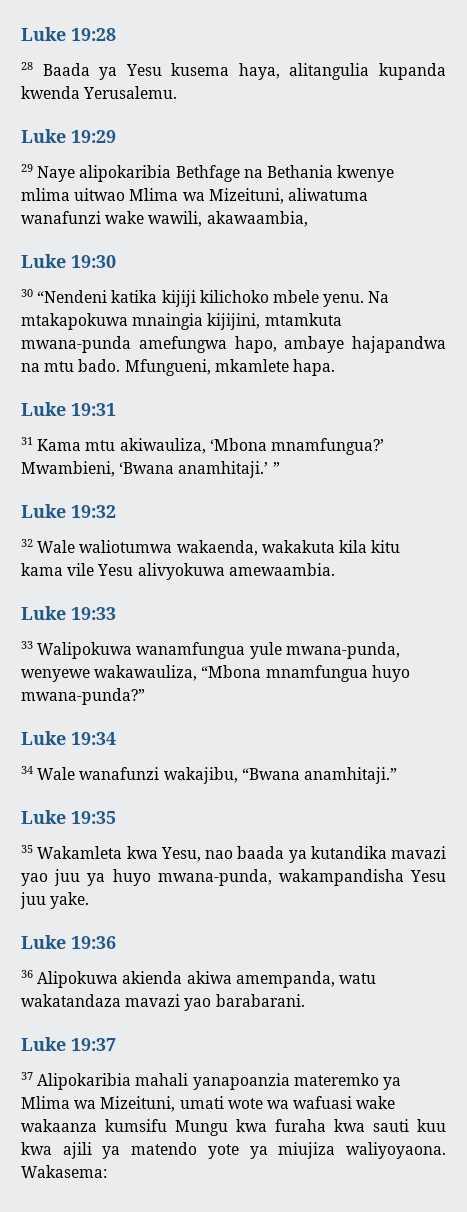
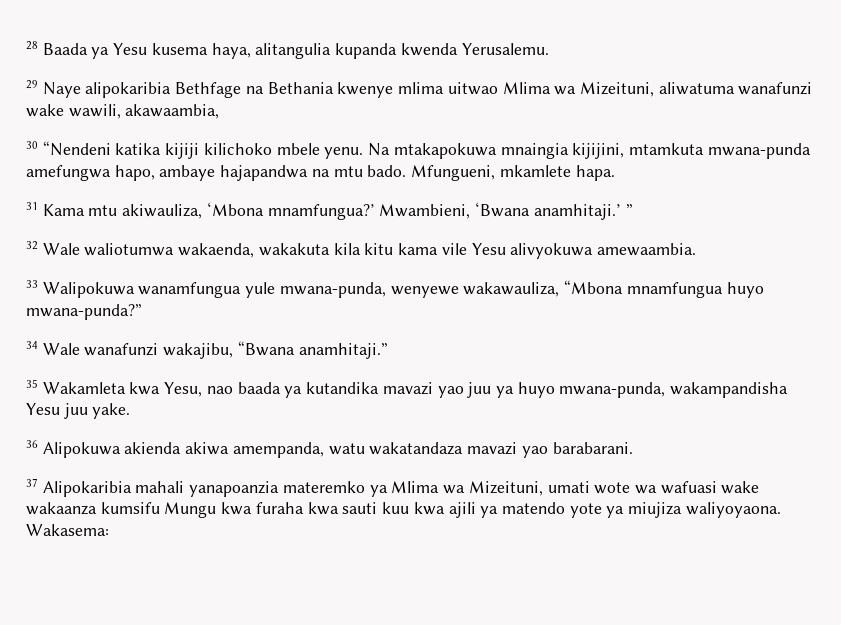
[21,27,116,41] Luke 19:28 // -> (26, 45) none
[21,129,116,143] // Luke 19:29 -> (549, 49) none
[21,254,116,268] // Luke 19:30 -> (220, 111) none
[21,402,116,416] // Luke 19:31 -> (615, 173) none
[21,504,116,518] // Luke 19:32 -> (633, 210) none
[21,606,116,620] // Luke 19:33 -> (696, 249) none
[21,731,116,745] // Luke 19:34 -> (142, 312) none
[21,810,116,824] // Luke 19:35 -> (388, 351) none
[21,935,116,949] // Luke 19:36 -> (131, 411) none
[21,1037,116,1051] // Luke 19:37 -> (633, 448) none

